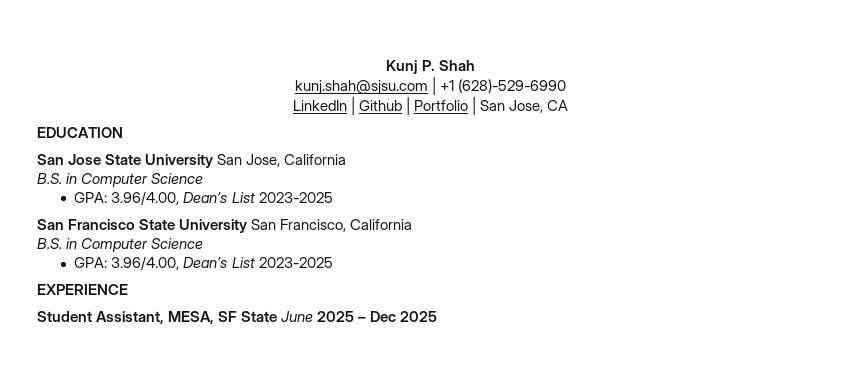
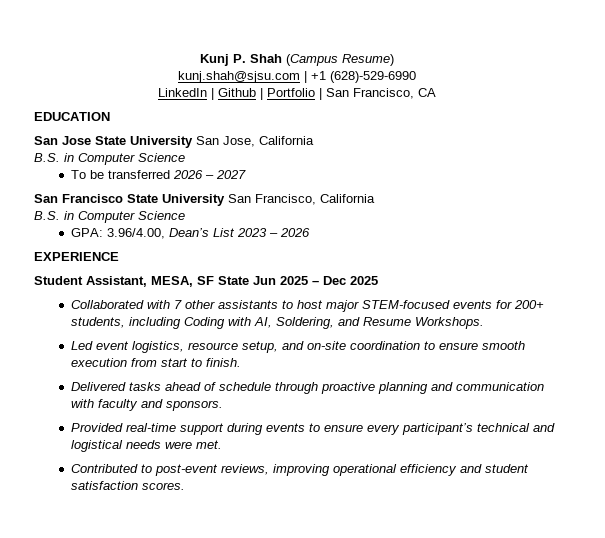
(476, 65) none -> [286,54,394,66] (Campus Resume)
[509,100,544,113] Jose, -> [353,88,414,99] Francisco,
[74,191,333,205] GPA: 3.96/4.00, Dean’s List 2023-2025 -> [70,170,246,179] To be transferred 2026 – 2027
[258,257,333,268] 2023-2025 -> [236,228,310,237] 2023 – 2026
[281,311,314,322] June -> [253,276,276,285] Jun
(438, 316) none -> [70,300,544,312] [70,317,484,329] [70,341,525,353] [70,358,241,367] [70,382,544,394] [70,399,223,411] [70,423,555,435] [70,440,222,452] [70,464,529,476] [70,481,185,490] // Collaborated with 7 other assistants to host major STEM-focused events for 200+ students, including Coding with AI, Soldering, and Resume Workshops. // Led event logistics, resource setup, and on-site coordination to ensure smooth execution from start to finish. // Delivered tasks ahead of schedule through proactive planning and communication with faculty and sponsors. // Provided real-time support during events to ensure every participant’s technical and logistical needs were met. // Contributed to post-event reviews, improving operational efficiency and student satisfaction scores.

